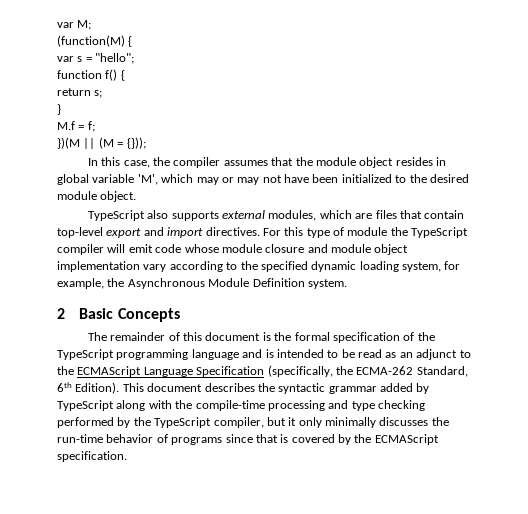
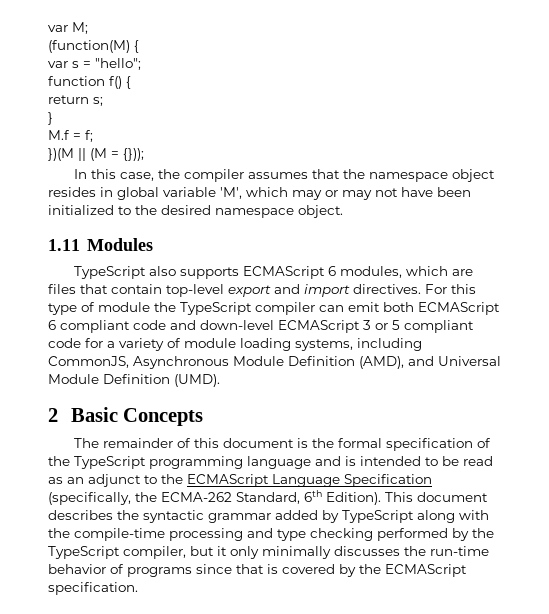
[315,157,356,166] module -> [369,172,449,182] namespace
[57,191,97,200] module -> [215,208,294,218] namespace
(137, 196) none -> [48,238,153,251] // 1.11 Modules
[222,210,266,219] external -> [243,266,337,279] ECMAScript 6
[107,244,409,255] [57,261,461,272] [57,278,347,289] will emit code whose module closure and module object implementation vary according to the specified dynamic loading system, for example, the Asynchronous Module Definition system. -> [319,302,500,315] [48,320,474,333] [48,338,422,351] [48,356,501,369] [48,374,220,387] can emit both ECMAScript 6 compliant code and down-level ECMAScript 3 or 5 compliant code for a variety of module loading systems, including CommonJS, Asynchronous Module Definition (AMD), and Universal Module Definition (UMD).

